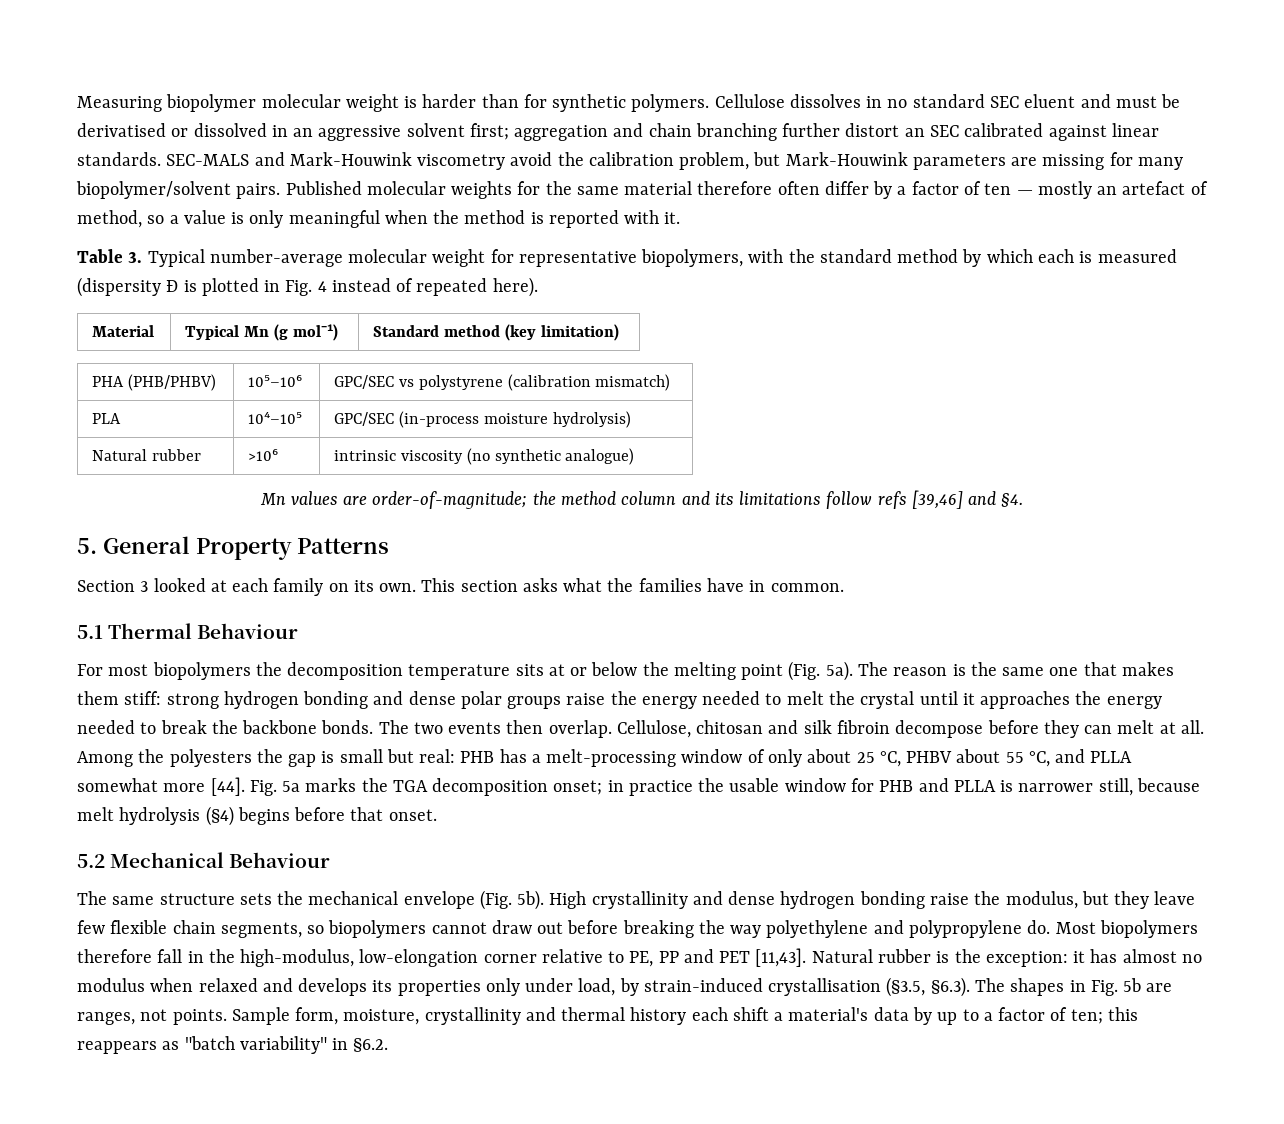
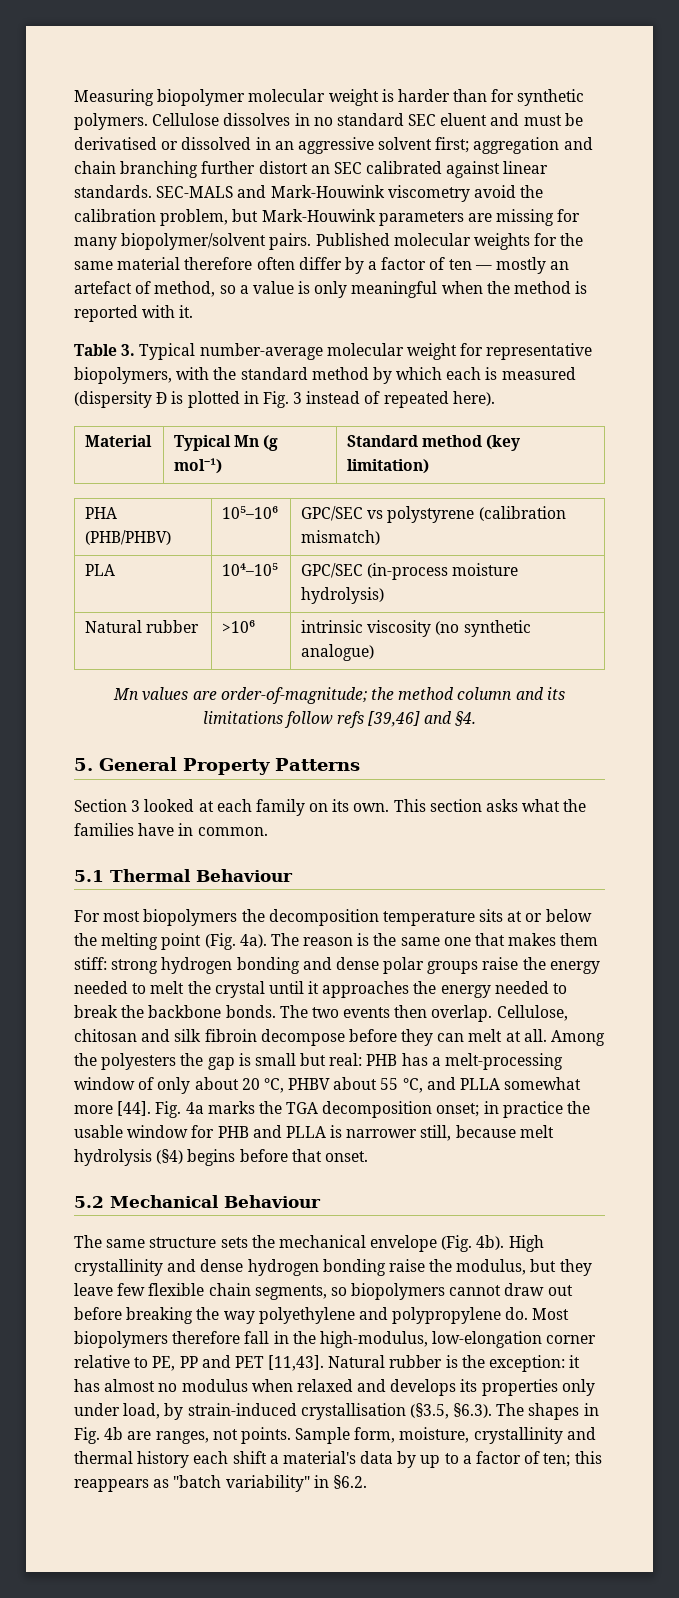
[317,281,327,292] 4 -> [293,392,303,404] 3
[825,661,853,681] 5a). -> [239,934,267,948] 4a).
[856,752,875,763] 25 -> [241,1078,260,1090] 20
[282,781,301,792] 5a -> [185,1102,204,1114] 4a
[517,890,545,910] 5b). -> [476,1235,505,1250] 4b).
[1123,978,1142,992] 5b -> [104,1427,124,1440] 4b

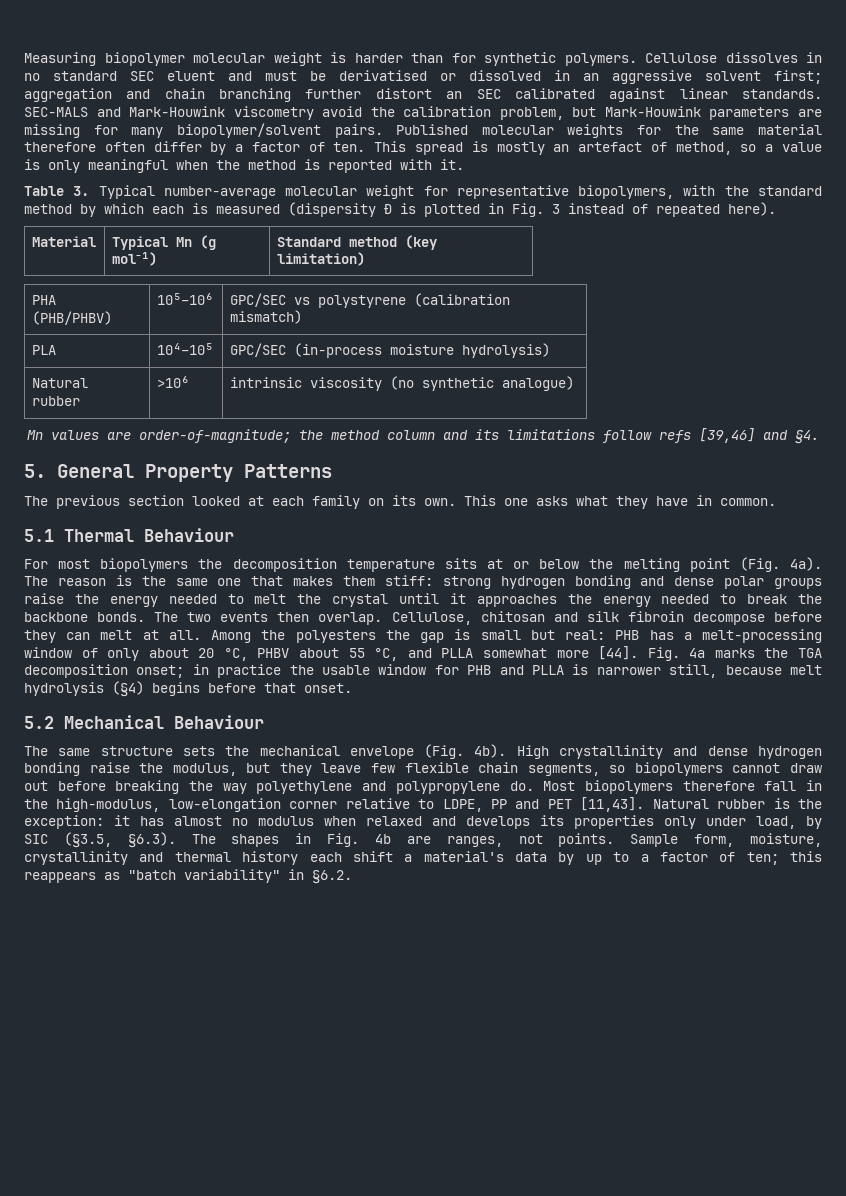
[448,259,492,270] ten — -> [333,141,488,155] ten. This spread is
[74,799,141,812] Section 3 -> [24,495,184,509] The previous section
[429,799,482,812] section -> [504,498,528,506] one
[563,799,587,812] [74,823,134,836] the families -> [616,496,648,509] they
[152,1356,176,1371] PE, -> [442,799,483,812] LDPE,
[187,1403,406,1420] strain-induced crystallisation -> [24,834,48,844] SIC

